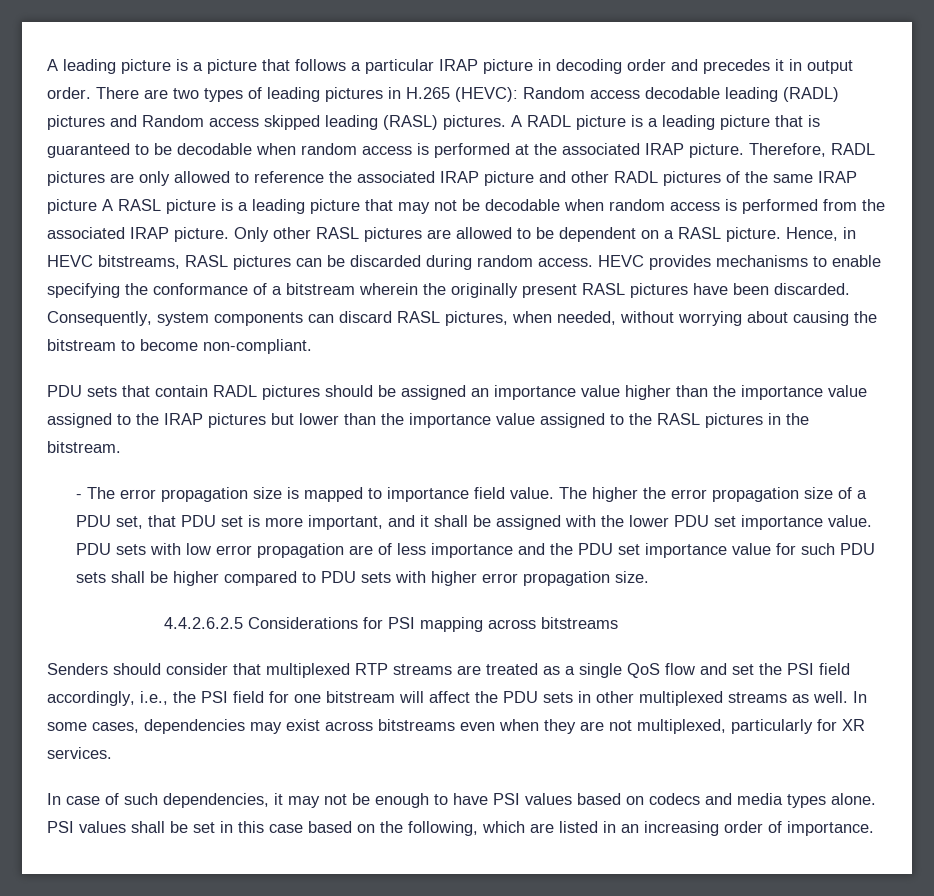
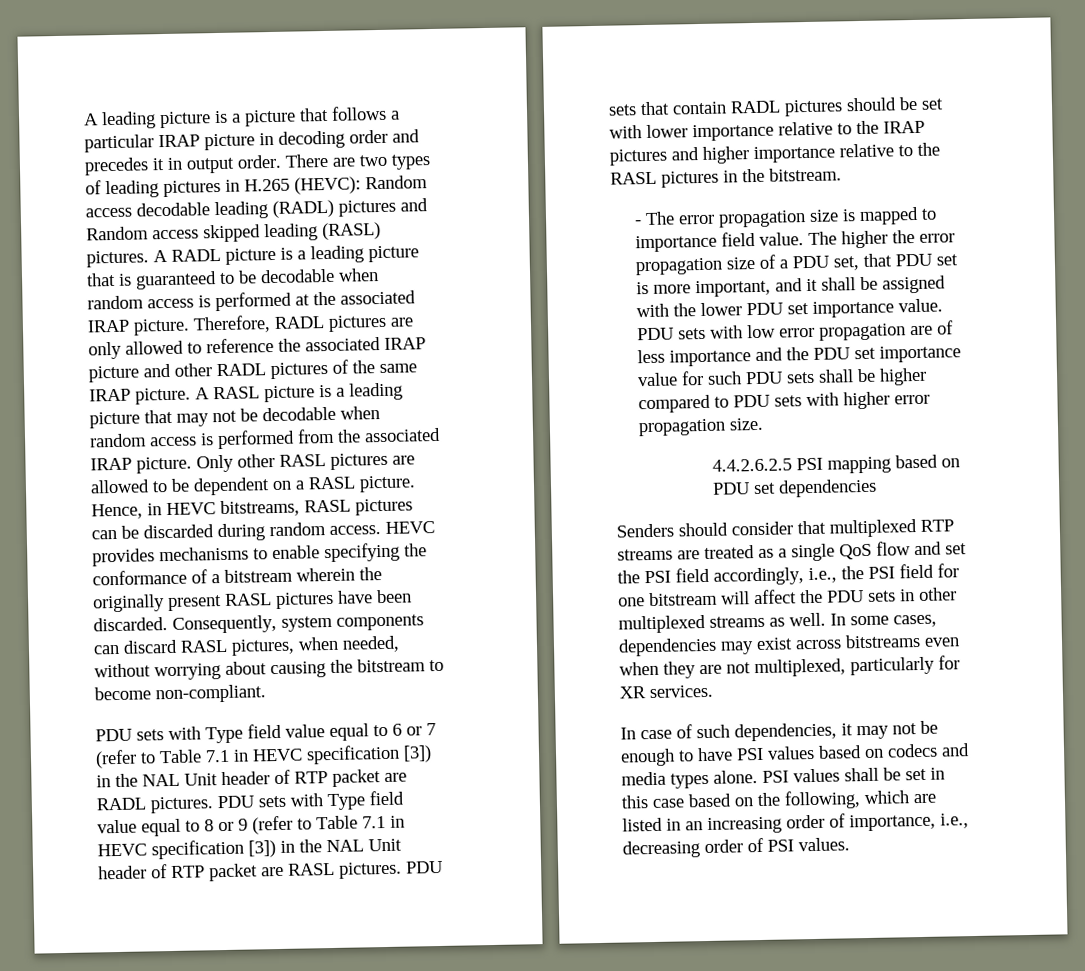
[47,199,97,214] picture -> [135,387,191,405] picture.
(117, 391) none -> [168,723,436,744] [95,744,432,769] [96,769,407,788] [96,790,404,814] [97,815,405,837] [97,838,402,860] [98,860,443,882] [608,104,637,116] with Type field value equal to 6 or 7 (refer to Table 7.1 in HEVC specification [3]) in the NAL Unit header of RTP packet are RADL pictures. PDU sets with Type field value equal to 8 or 9 (refer to Table 7.1 in HEVC specification [3]) in the NAL Unit header of RTP packet are RASL pictures. PDU sets
[401,385,867,400] [47,413,605,428] assigned an importance value higher than the importance value assigned to the IRAP pictures but lower than the importance value assigned -> [921,98,944,110] [609,120,925,142] [609,143,894,166] set with lower importance relative to the IRAP pictures and higher importance relative
[248,617,619,632] Considerations for PSI mapping across bitstreams -> [796,454,961,474] [712,478,878,498] PSI mapping based on PDU set dependencies
[787,821,874,836] importance. -> [849,813,969,832] [622,837,850,859] importance, i.e., decreasing order of PSI values.

